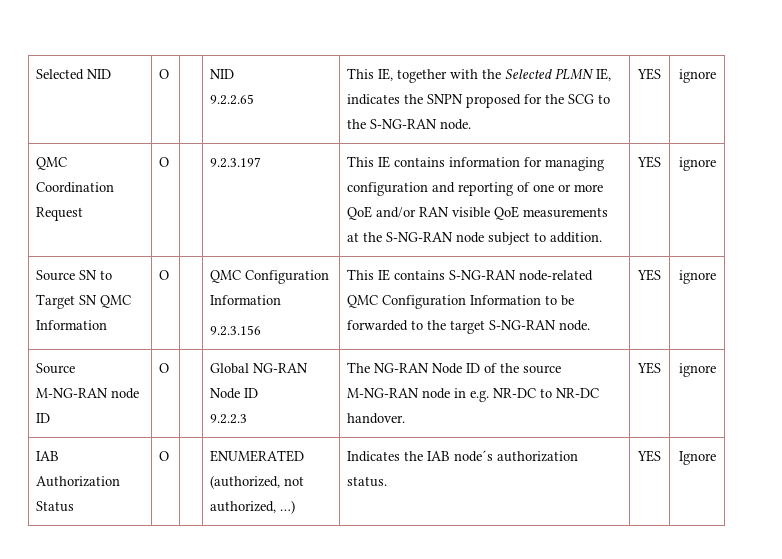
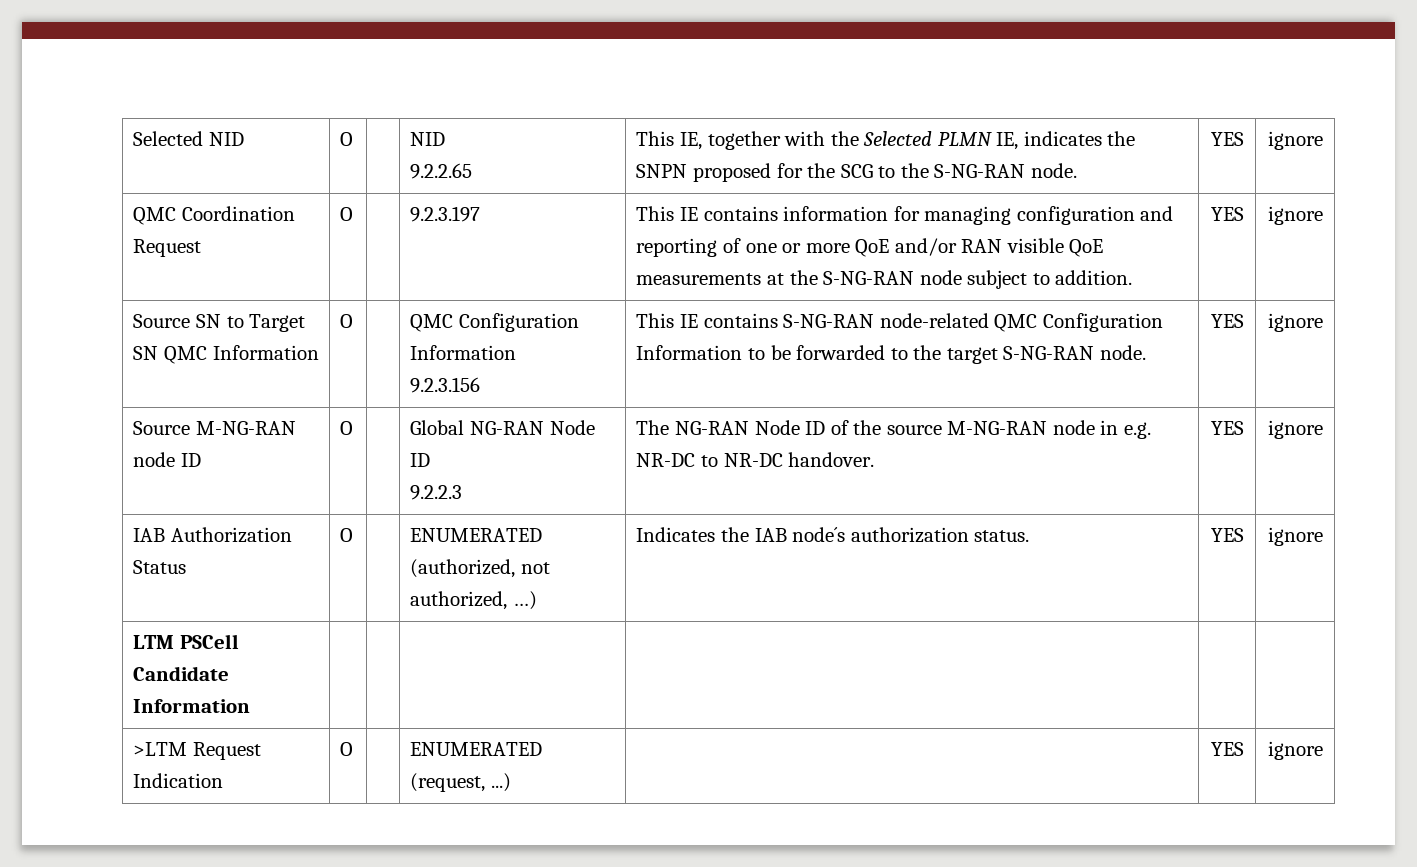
[678,451,716,465] Ignore -> [1267,527,1323,546] [133,634,239,649] [133,666,230,681] [133,699,251,713] [133,742,261,760] [133,773,224,788] [340,742,354,756] [410,742,543,756] [410,773,511,792] [1210,742,1244,756] [1267,741,1323,760] ignore // LTM PSCell Candidate Information | | | | | | // >LTM Request Indication | O | | ENUMERATED (request, ...) | | YES | ignore

